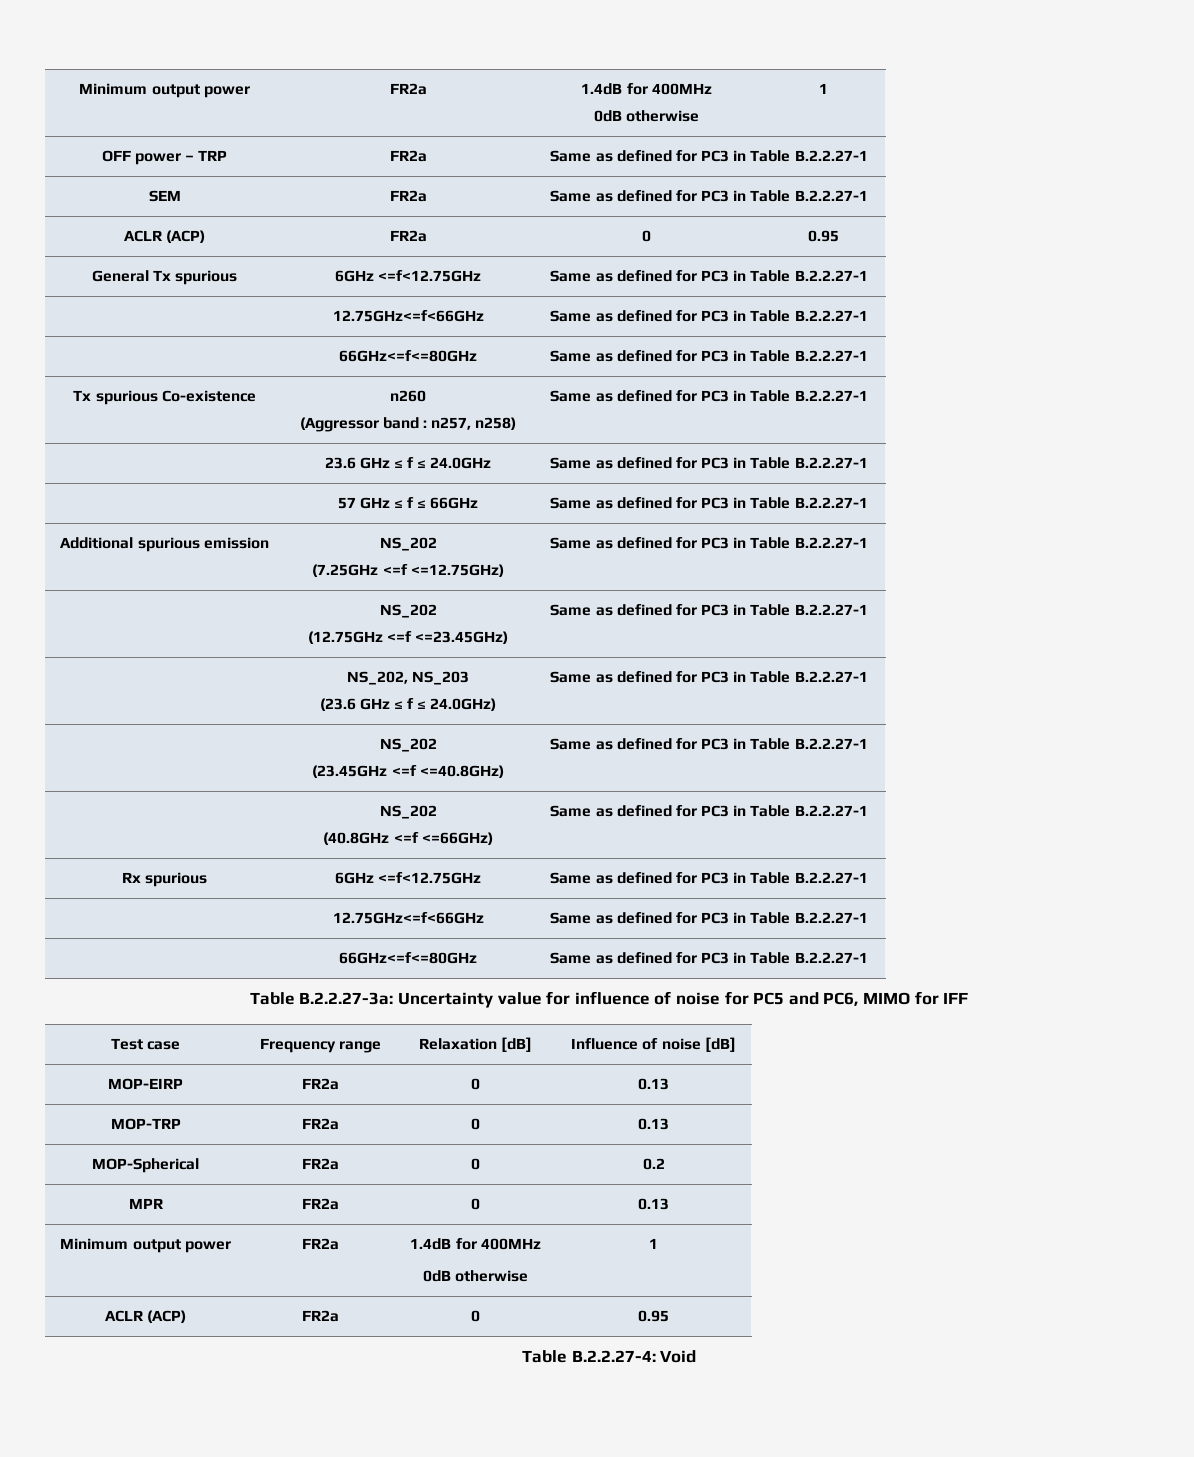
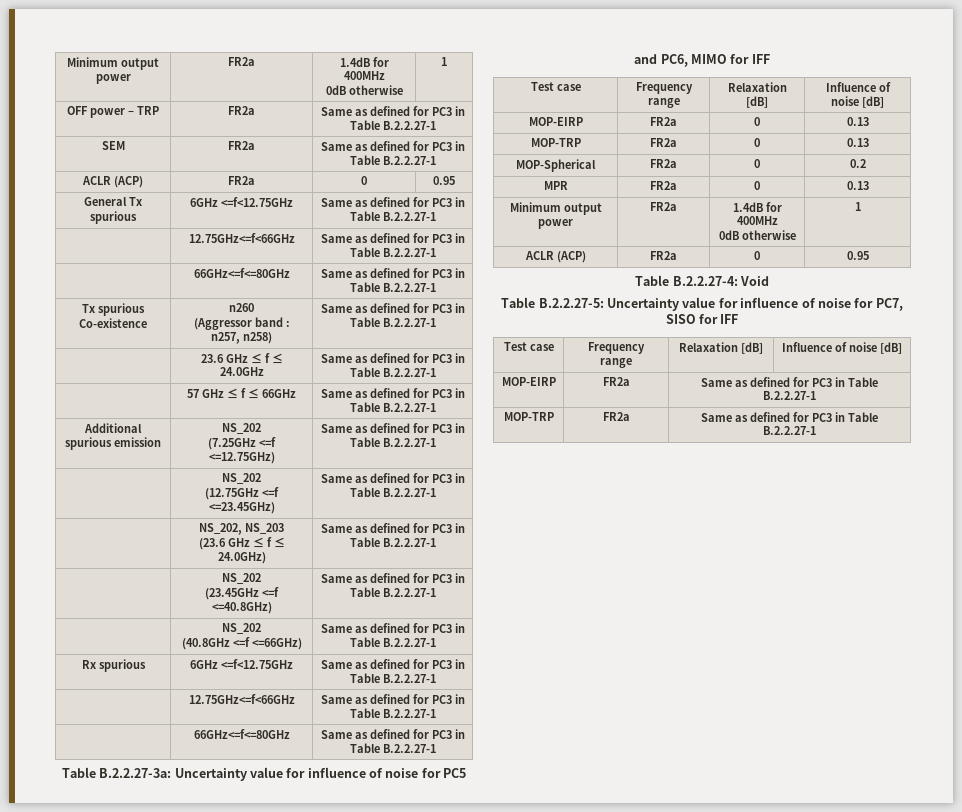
(697, 1356) none -> [501,297,903,311] [665,314,739,324] [503,342,554,351] [588,342,645,354] [600,358,632,368] [679,342,763,354] [782,342,902,354] [501,377,556,386] [602,377,630,386] [701,377,878,387] [763,391,816,400] [503,412,554,421] [602,412,630,421] [701,412,878,422] [763,426,816,435] // Table B.2.2.27-5: Uncertainty value for influence of noise for PC7, SISO for IFF // Test case | Frequency range | Relaxation [dB] | Influence of noise [dB] // MOP-EIRP | FR2a | Same as defined for PC3 in Table B.2.2.27-1 // MOP-TRP | FR2a | Same as defined for PC3 in Table B.2.2.27-1

